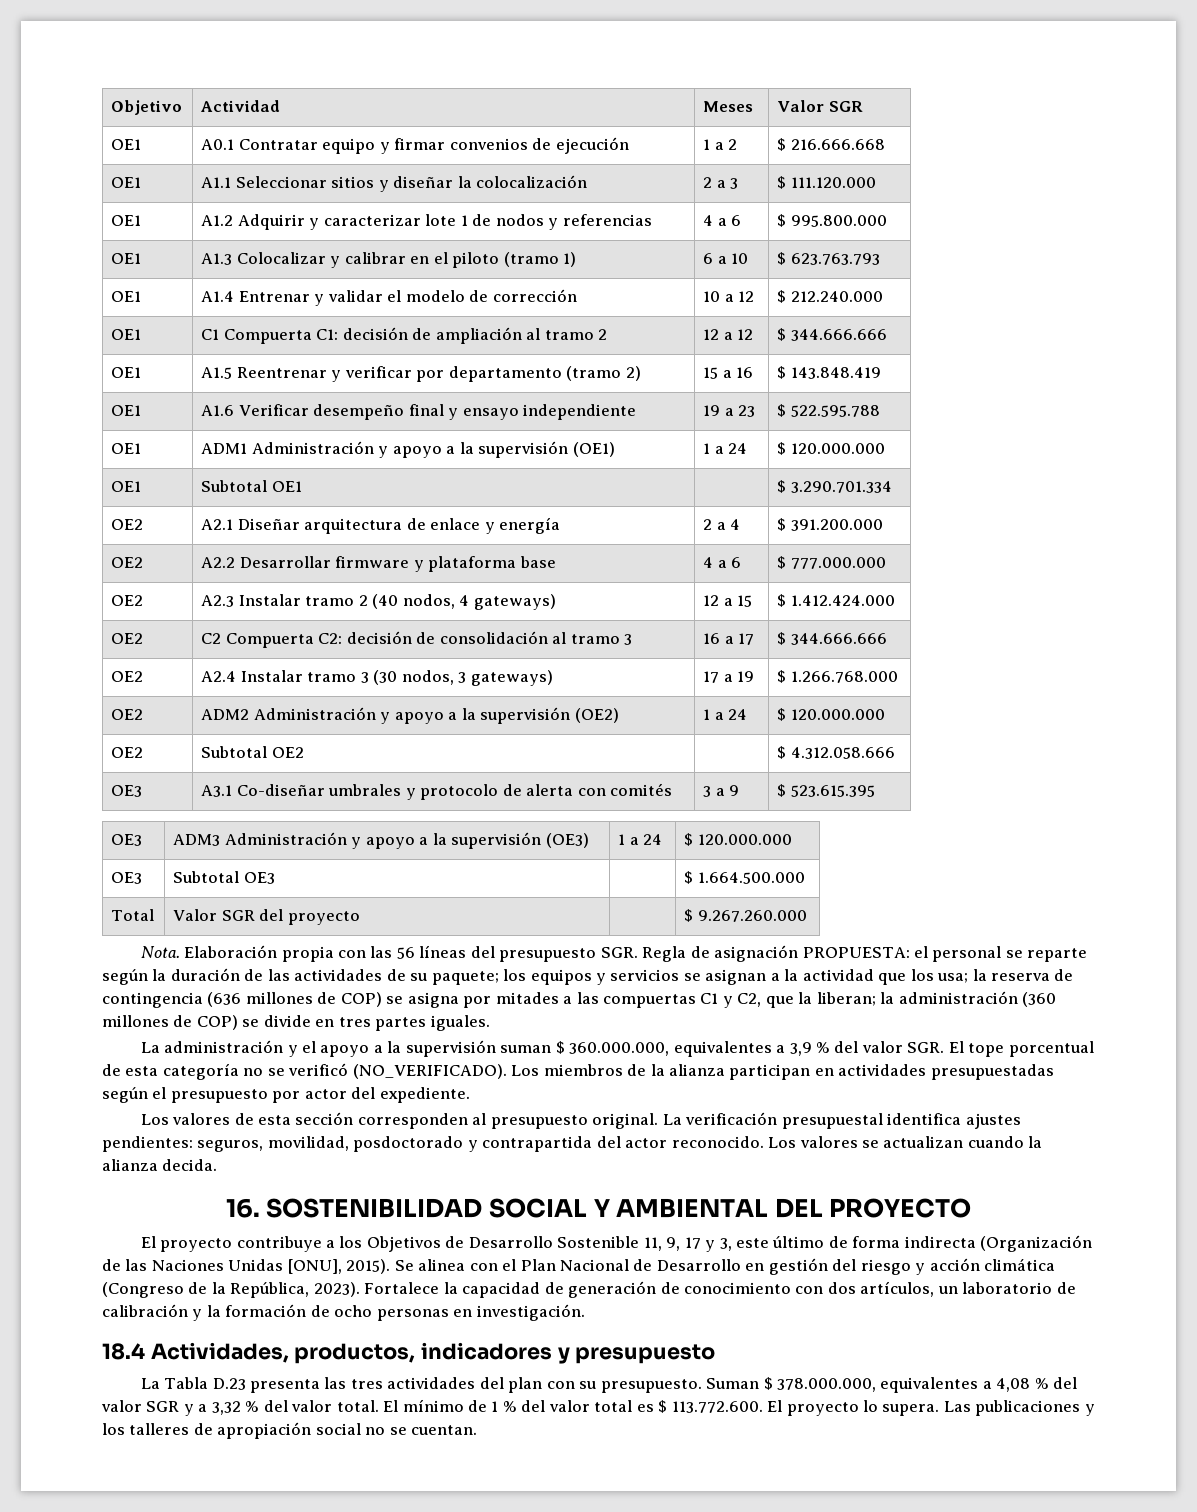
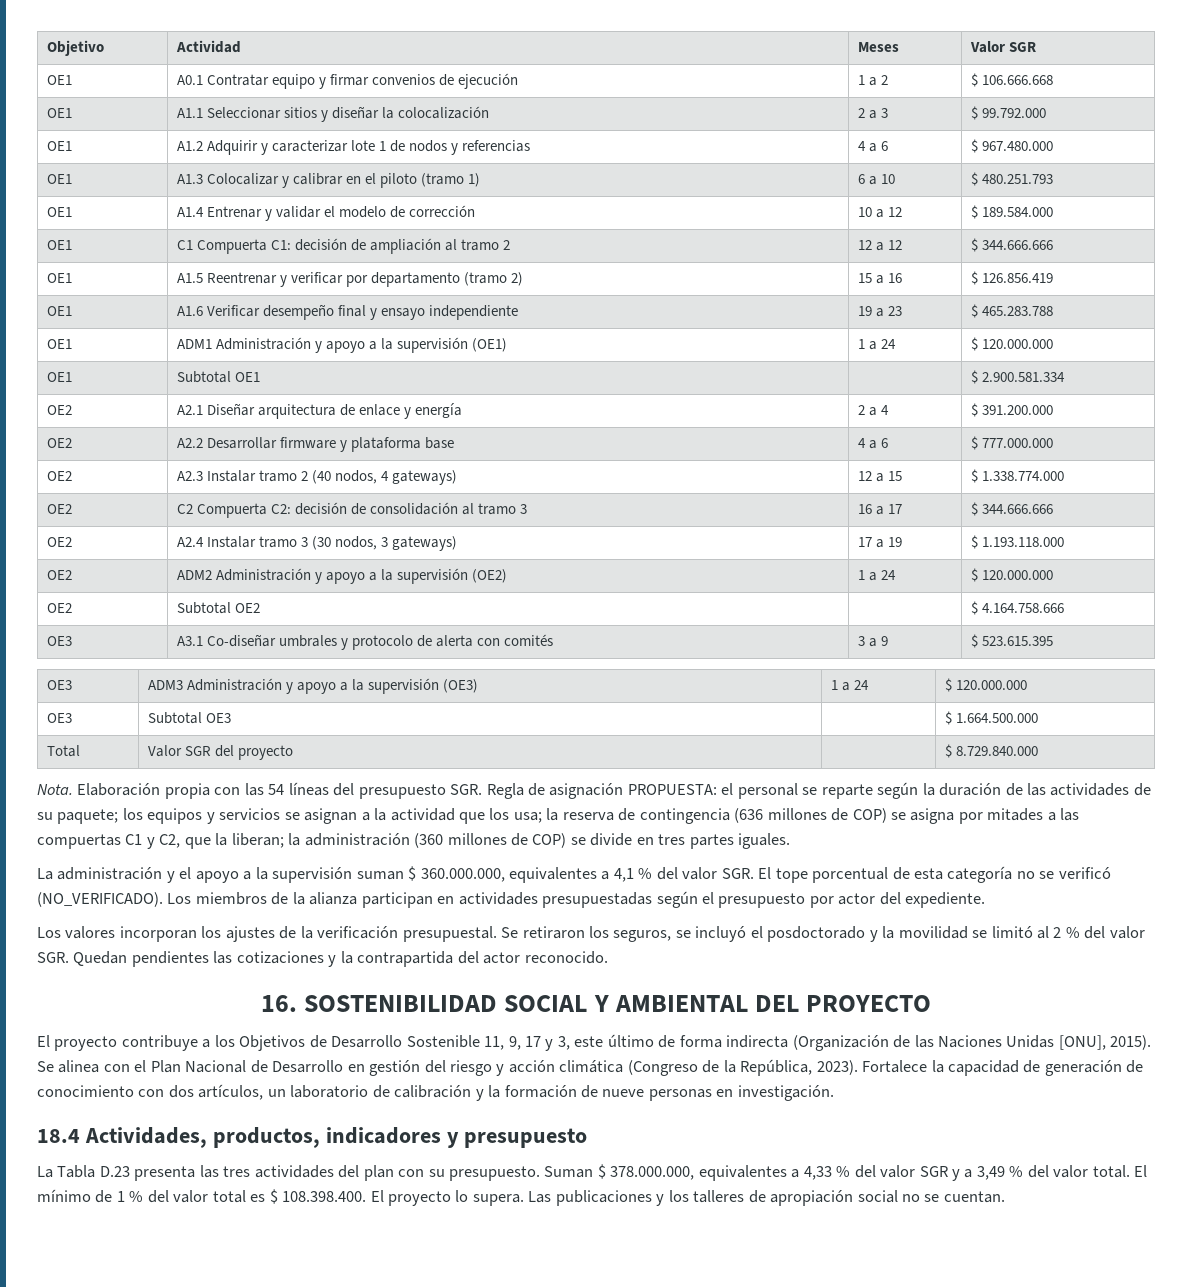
[790,139,885,150] 216.666.668 -> [981,75,1053,85] 106.666.668
[790,177,876,188] 111.120.000 -> [981,108,1046,118] 99.792.000
[790,215,887,227] 995.800.000 -> [981,141,1053,151] 967.480.000
[790,253,880,265] 623.763.793 -> [981,174,1053,184] 480.251.793
[790,291,883,302] 212.240.000 -> [981,207,1053,217] 189.584.000
[790,367,881,379] 143.848.419 -> [981,273,1053,283] 126.856.419
[790,405,880,417] 522.595.788 -> [981,306,1053,316] 465.283.788
[790,481,892,493] 3.290.701.334 -> [981,372,1065,382] 2.900.581.334
[790,595,895,606] 1.412.424.000 -> [981,471,1064,481] 1.338.774.000
[790,671,898,683] 1.266.768.000 -> [981,537,1064,547] 1.193.118.000
[790,747,895,759] 4.312.058.666 -> [981,603,1064,613] 4.164.758.666
[697,910,807,922] 9.267.260.000 -> [955,746,1038,756] 8.729.840.000
[396,947,415,959] 56 -> [268,784,285,795] 54
[789,1042,812,1056] 3,9 -> [613,868,634,882] 4,1
[234,1112,1021,1129] [102,1136,1043,1152] [102,1159,218,1171] de esta sección corresponden al presupuesto original. La verificación presupuestal identifica ajustes pendientes: seguros, movilidad, posdoctorado y contrapartida del actor reconocido. Los valores se actualizan cuando la alianza decida. -> [119,926,1145,942] [37,951,608,967] incorporan los ajustes de la verificación presupuestal. Se retiraron los seguros, se incluyó el posdoctorado y la movilidad se limitó al 2 % del valor SGR. Quedan pendientes las cotizaciones y la contrapartida del actor reconocido.
[334,1305,373,1317] ocho -> [602,1089,645,1097] nueve
[996,1378,1031,1392] 4,08 -> [803,1166,832,1180] 4,33
[211,1401,241,1415] 3,32 -> [976,1166,1005,1180] 3,49
[671,1401,763,1413] 113.772.600. -> [282,1191,367,1202] 108.398.400.

